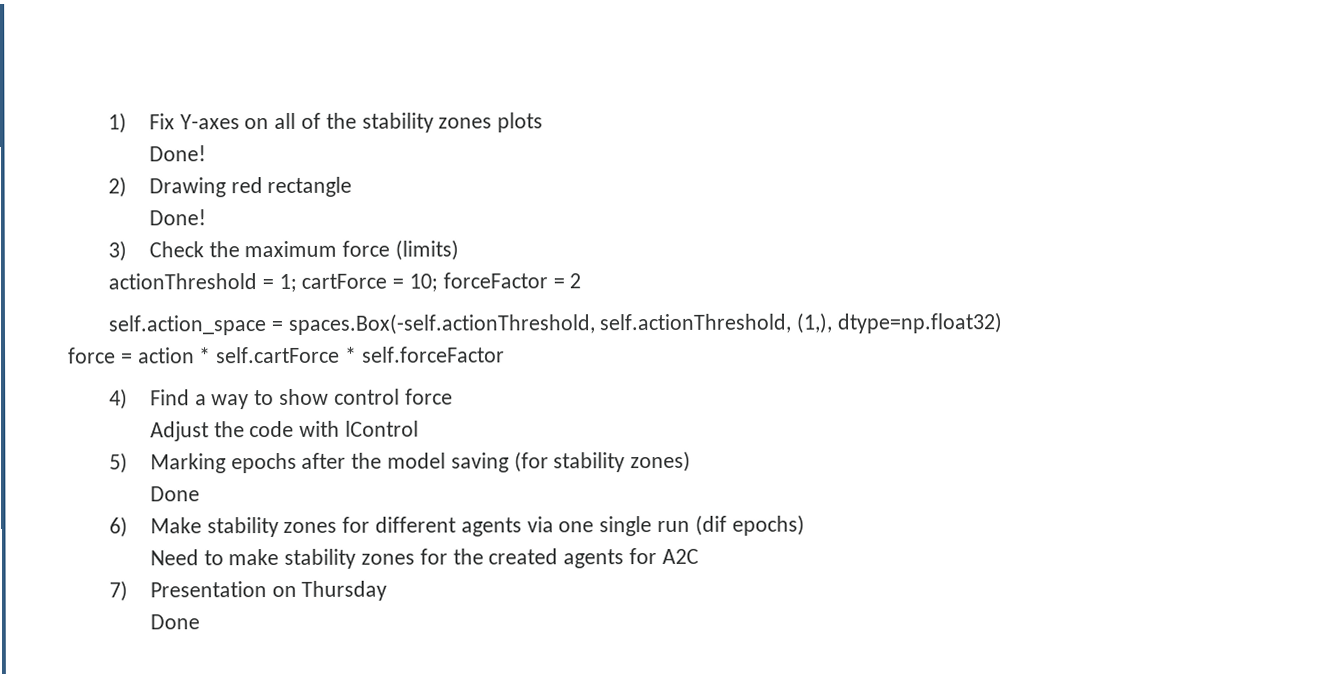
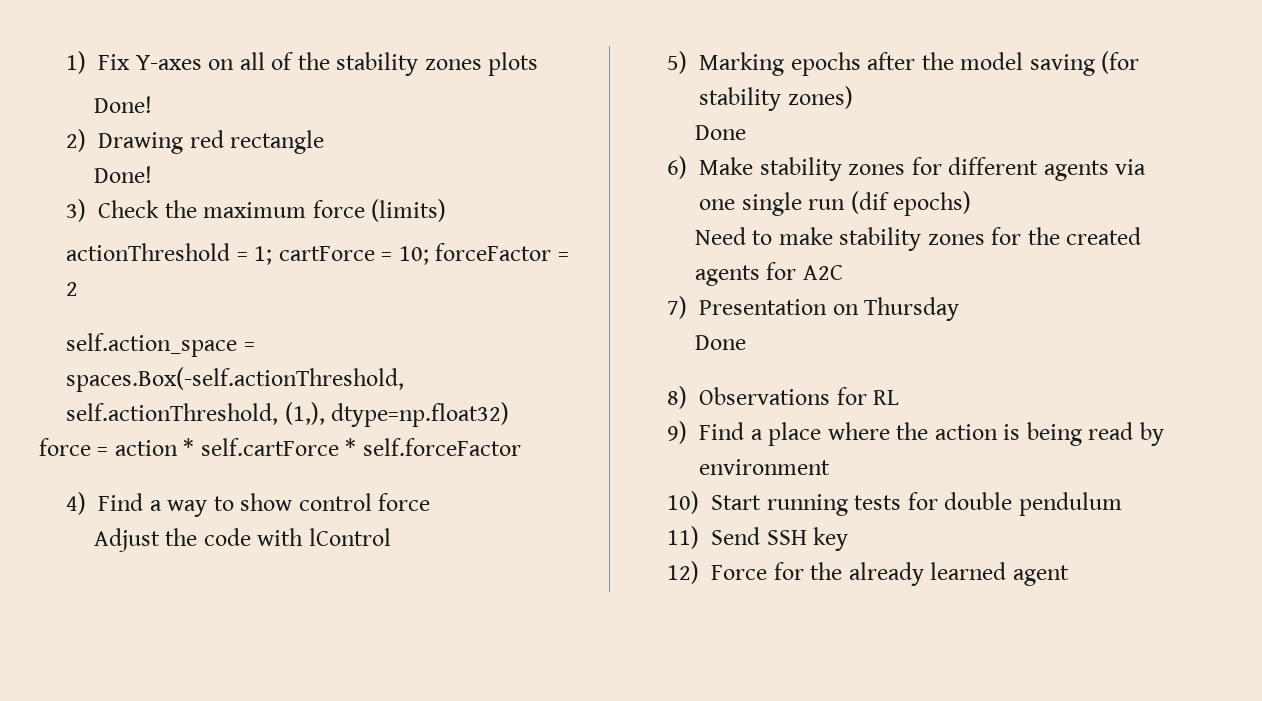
(200, 622) none -> [667,386,900,409] [667,421,1164,446] [699,459,831,475] [667,491,1122,516] [667,526,849,551] [667,561,1069,586] // 8) Observations for RL // 9) Find a place where the action is being read by environment // 10) Start running tests for double pendulum // 11) Send SSH key // 12) Force for the already learned agent

